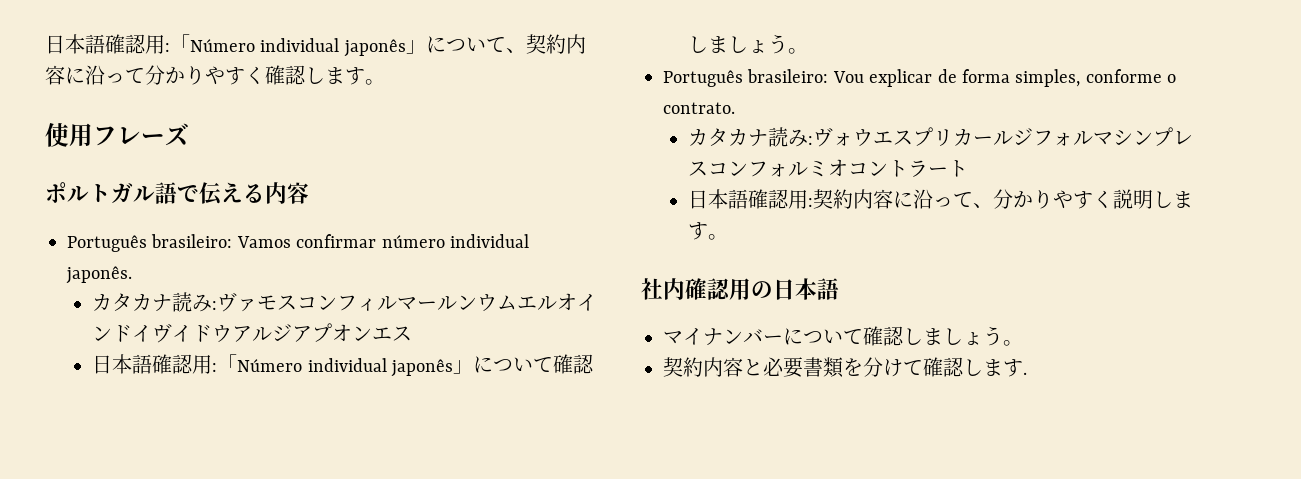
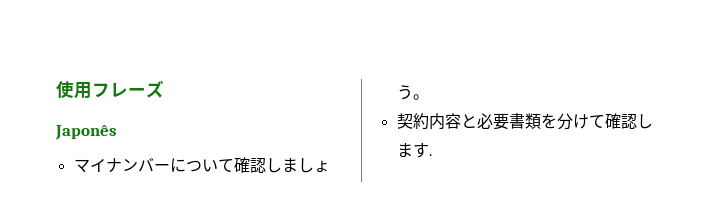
[45,34,586,57] [45,65,385,85] [45,123,189,147] [45,182,309,206] [67,234,529,252] [66,266,132,284] [92,292,598,312] [92,323,413,343] [92,354,595,377] [688,34,809,54] [663,69,1177,87] [663,102,735,114] [688,127,1194,147] [688,159,969,177] [688,189,1194,209] [688,222,729,240] [641,278,839,300] 日本語確認用:「Número individual japonês」について、契約内容に沿って分かりやすく確認します。 // 使用フレーズ // ポルトガル語で伝える内容 // Português brasileiro: Vamos confirmar número individual japonês. // カタカナ読み:ヴァモスコンフィルマールンウムエルオインドイヴイドウアルジアプオンエス // 日本語確認用:「Número individual japonês」について確認しましょう。 // Português brasileiro: Vou explicar de forma simples, conforme o contrato. // カタカナ読み:ヴォウエスプリカールジフォルマシンプレスコンフォルミオコントラート // 日本語確認用:契約内容に沿って、分かりやすく説明します。 // 社内確認用の日本語 -> [56,80,164,99] [55,125,117,140] 使用フレーズ // Japonês

